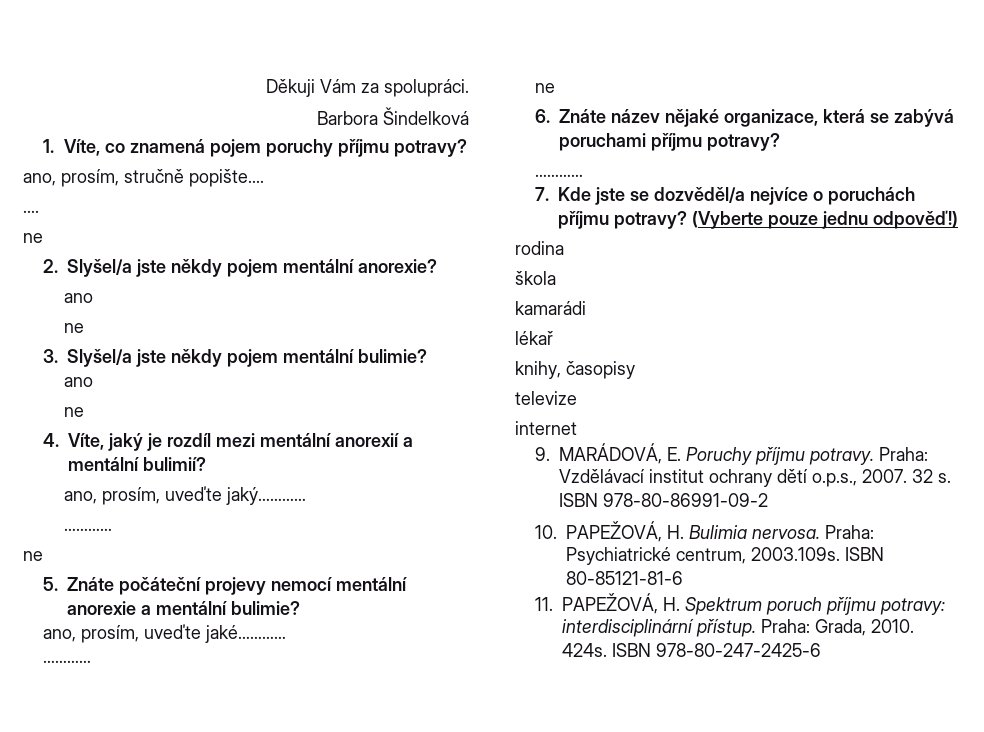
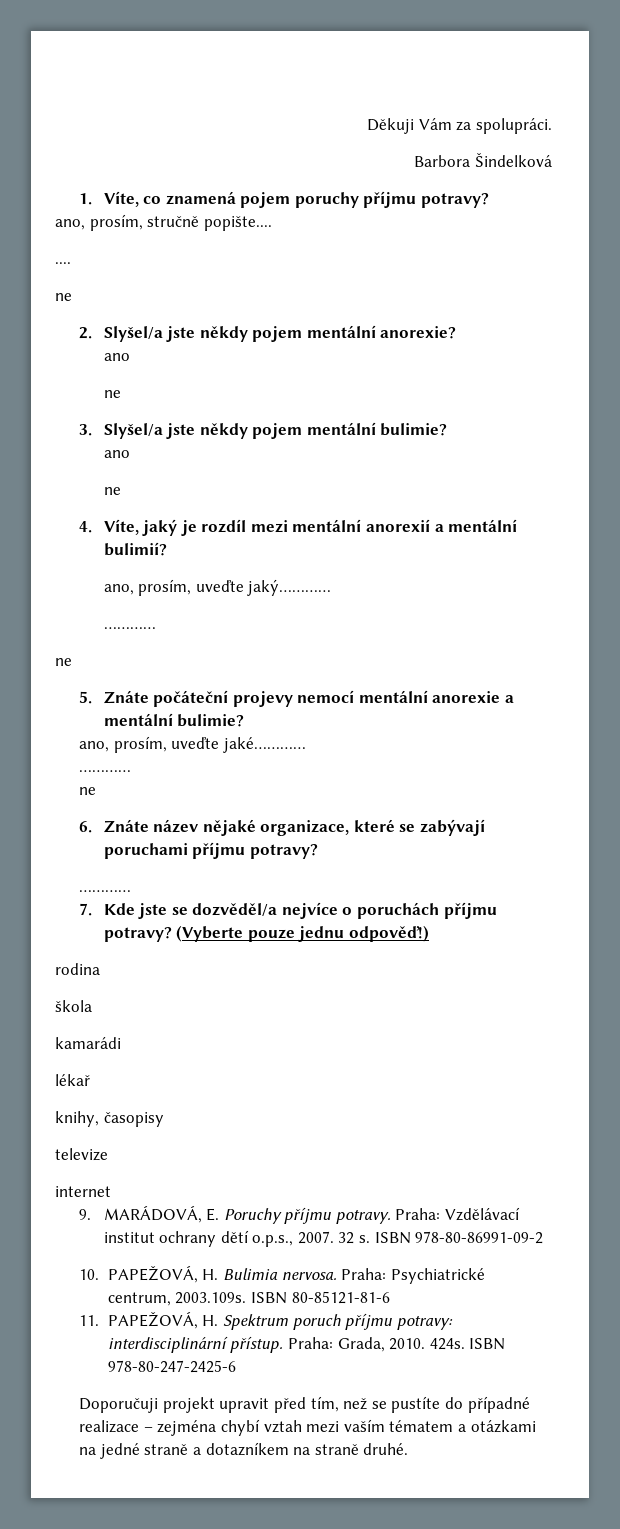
[823,109,955,127] která se zabývá -> [353,819,486,836] které se zabývají
(822, 650) none -> [79,1396,530,1413] [79,1419,536,1436] [79,1442,409,1459] // Doporučuji projekt upravit před tím, než se pustíte do případné realizace – zejména chybí vztah mezi vaším tématem a otázkami na jedné straně a dotazníkem na straně druhé.

